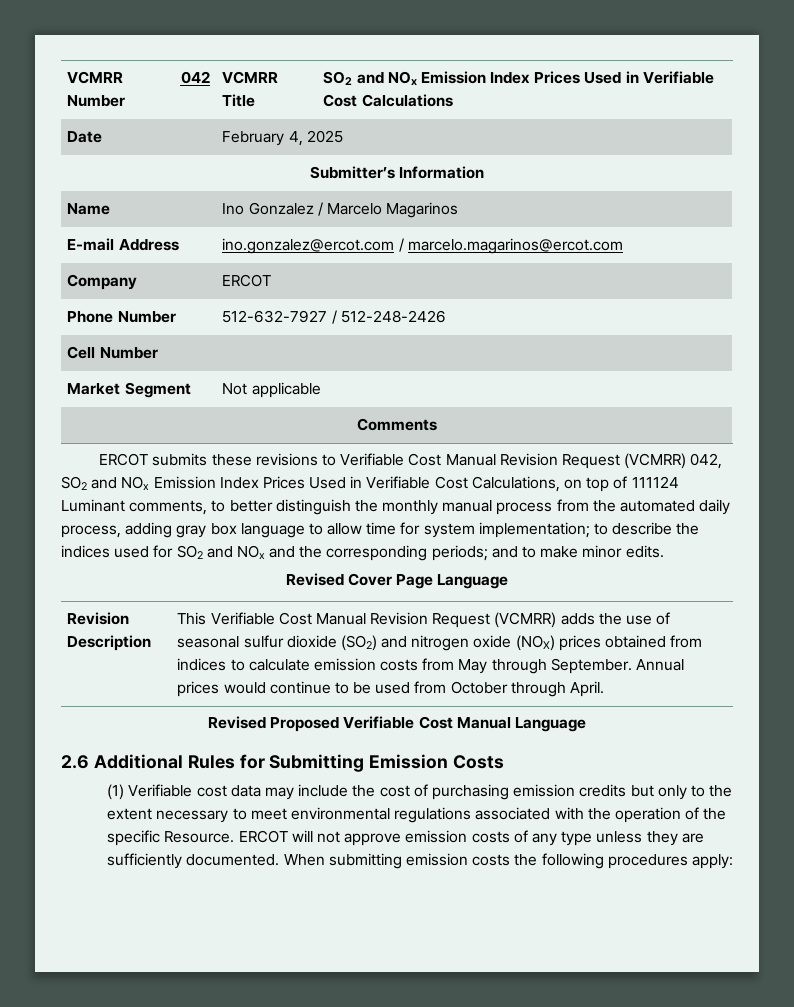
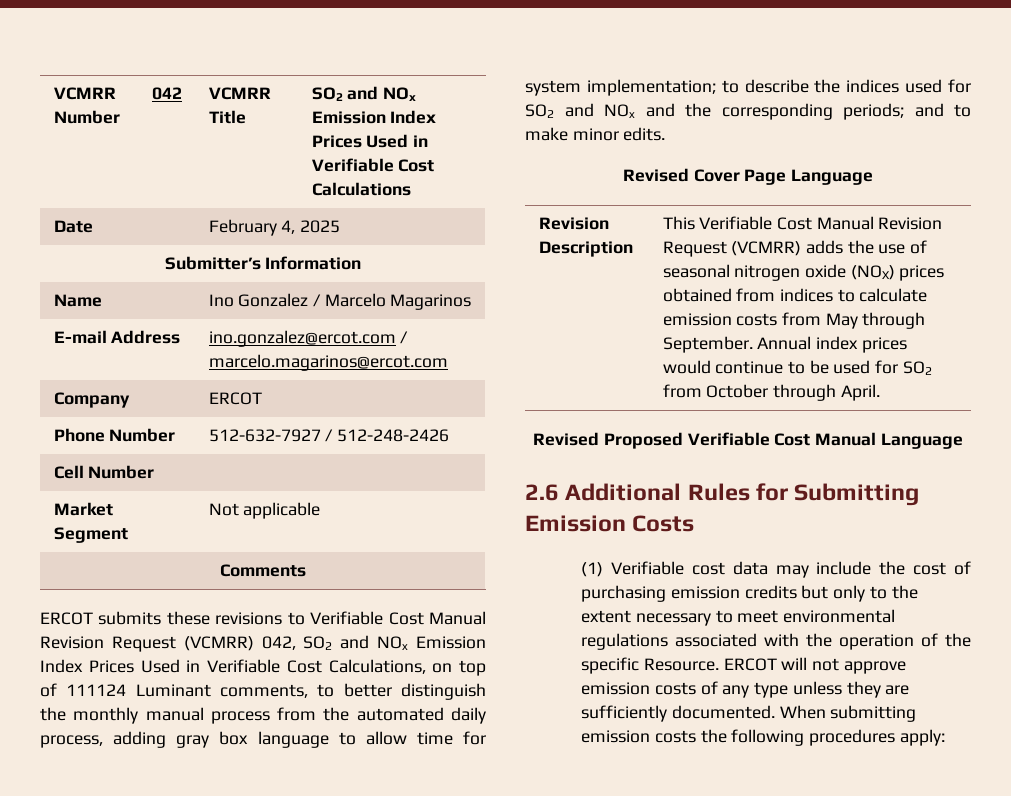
[243,635,408,651] sulfur dioxide (SO2) and -> (730, 271) none
(685, 665) none -> [815,336,858,350] index
(411, 688) none -> [875,360,932,375] for SO2

